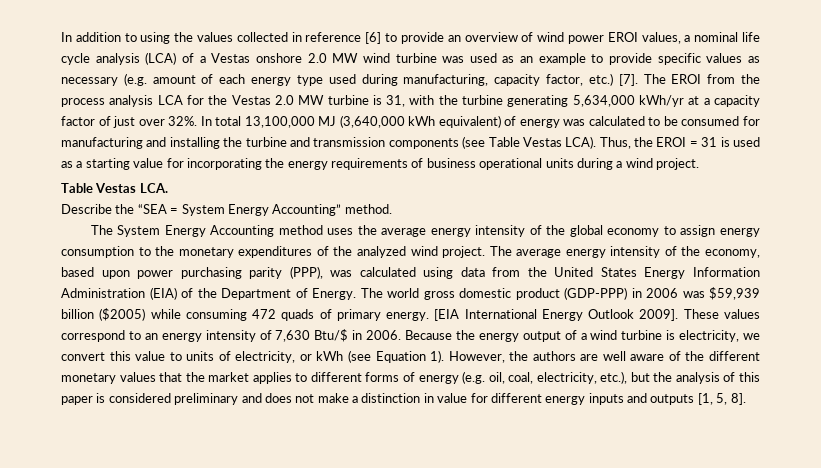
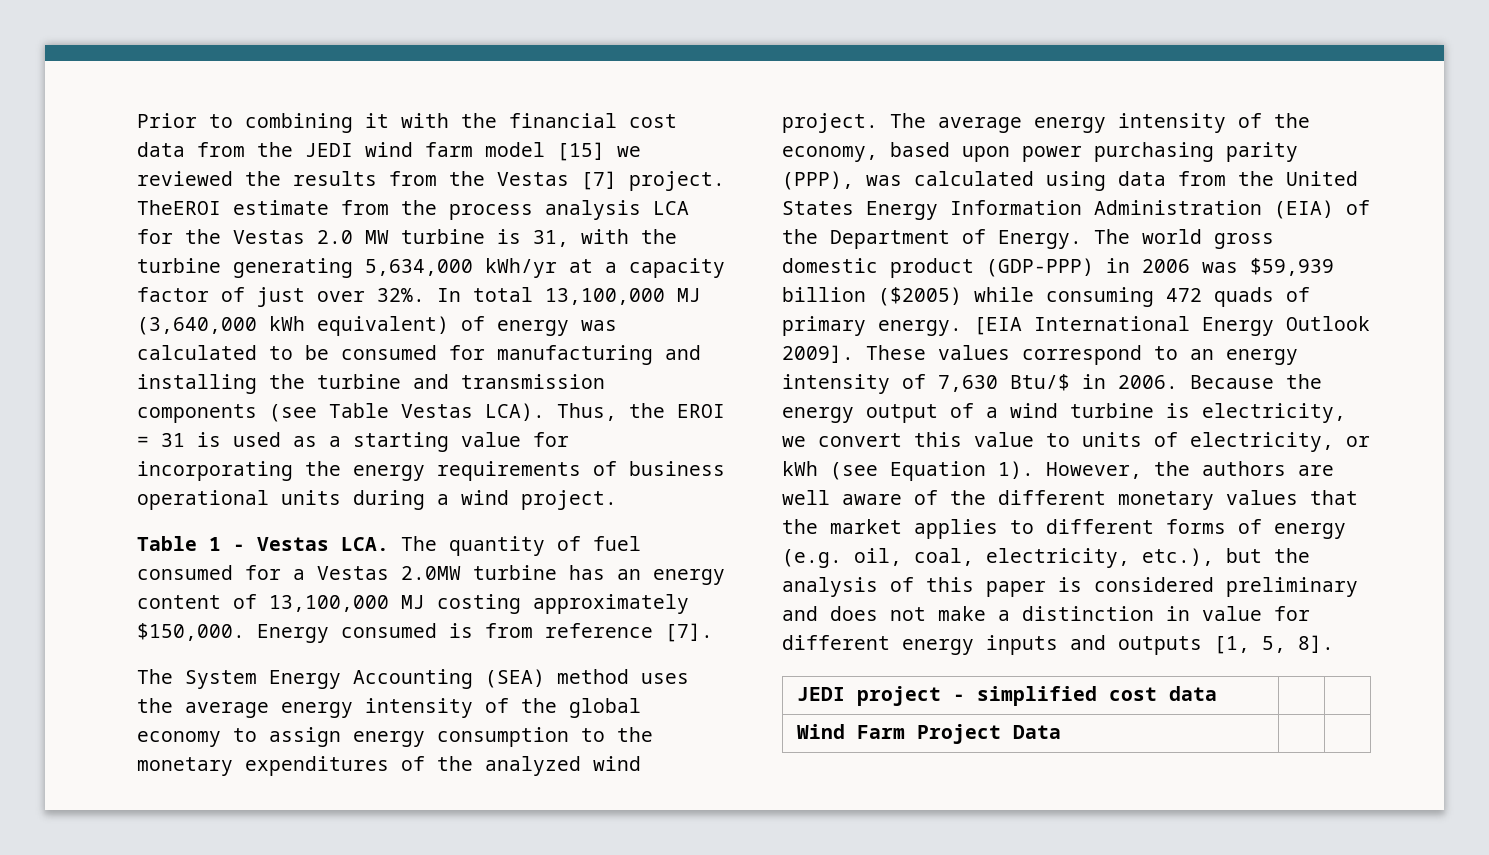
[61,32,760,44] [61,52,760,65] [61,73,702,86] In addition to using the values collected in reference [6] to provide an overview of wind power EROI values, a nominal life cycle analysis (LCA) of a Vestas onshore 2.0 MW wind turbine was used as an example to provide specific values as necessary (e.g. amount of each energy type used during manufacturing, capacity factor, etc.) [7]. The EROI -> [137,113,677,133] [137,142,641,161] [137,171,725,191] [137,200,329,215] Prior to combining it with the financial cost data from the JEDI wind farm model [15] we reviewed the results from the Vestas [7] project. TheEROI estimate
(93, 188) none -> [209,537,245,551] 1 -
[61,204,392,216] // Describe the “SEA = System Energy Accounting” method. -> [401,536,641,556] [137,565,725,585] [137,594,689,614] [137,623,713,643] The quantity of fuel consumed for a Vestas 2.0MW turbine has an energy content of 13,100,000 MJ costing approximately $150,000. Energy consumed is from reference [7].
(275, 231) none -> [485,669,545,688] (SEA)
(746, 399) none -> [796,686,1217,706] [796,724,1061,744] // JEDI project - simplified cost data | | // Wind Farm Project Data | |

